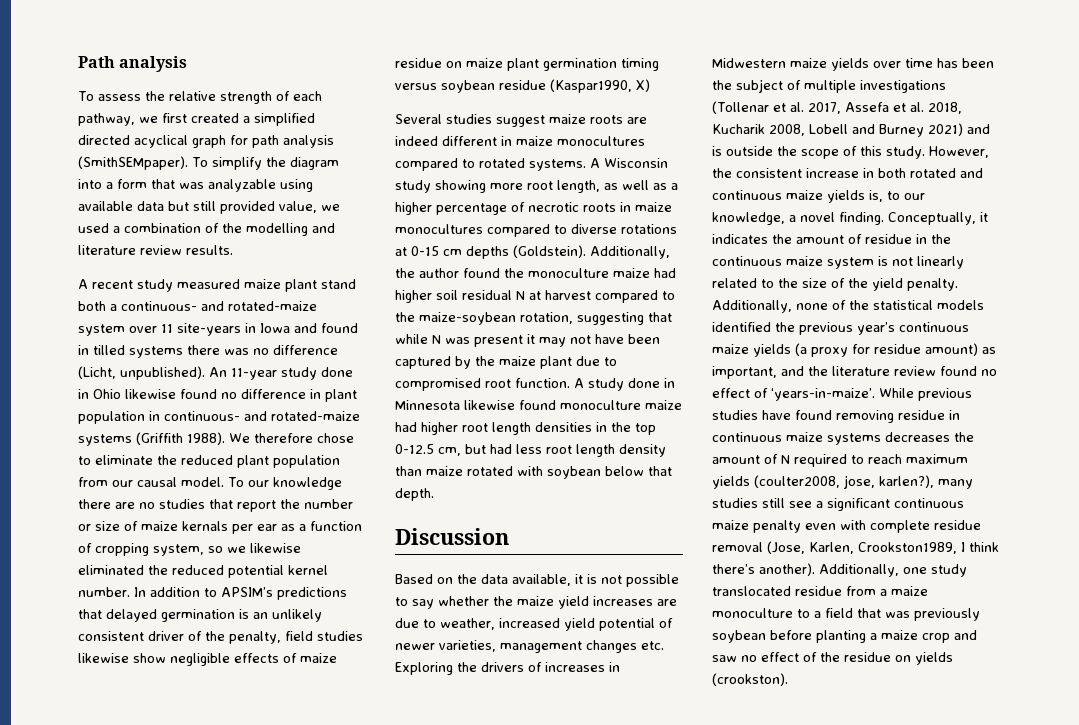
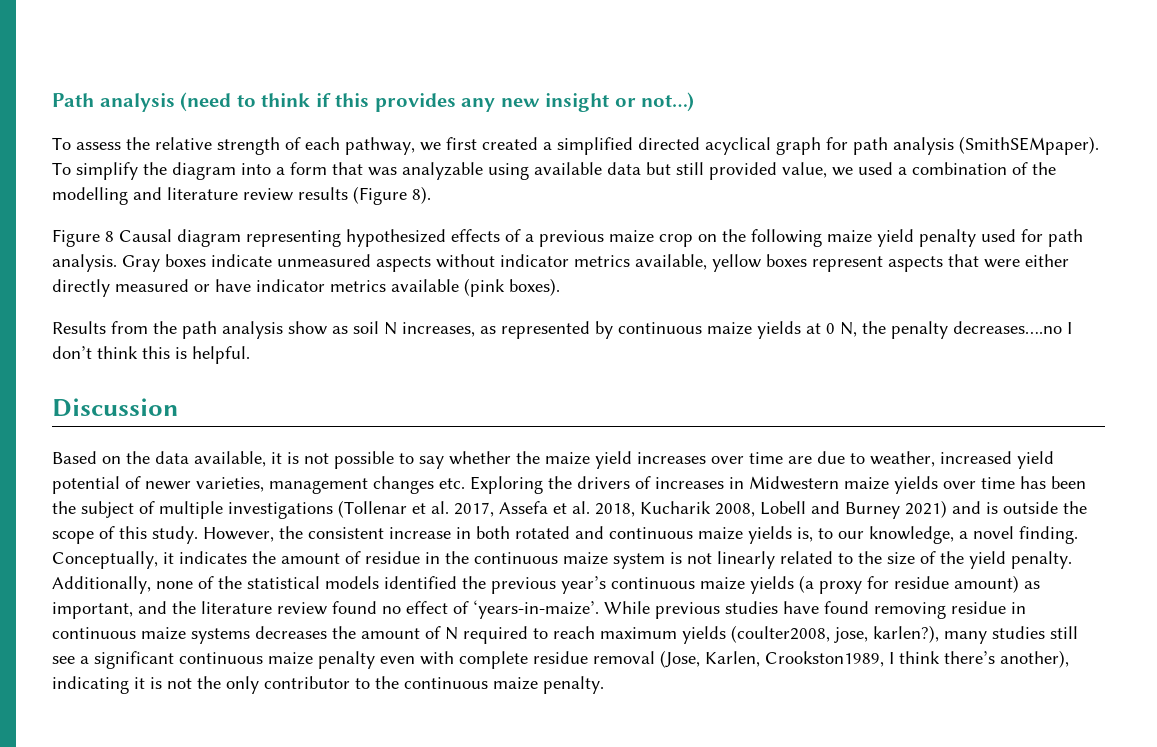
(188, 64) none -> [180,92,695,112] (need to think if this provides any new insight or not…)
[186,245,233,255] [78,279,356,292] [78,301,317,311] [78,323,358,336] [78,345,338,358] [78,366,353,380] [78,389,357,402] [78,411,360,424] [78,432,354,446] [78,455,340,468] [78,477,342,490] [78,499,353,512] [78,521,362,534] [78,543,301,556] [78,565,328,578] [78,587,347,600] [78,609,322,622] [78,631,363,644] [78,653,337,666] [395,58,659,71] [395,79,650,93] [395,114,647,127] [395,136,645,146] [395,158,668,171] [395,180,678,193] [395,202,672,215] [395,224,677,237] [395,245,670,259] [395,268,676,278] [395,290,675,303] [395,312,672,325] [395,334,660,347] [395,356,617,369] [395,378,675,391] [395,400,682,410] [395,422,656,435] [395,444,666,457] [395,466,672,479] [395,488,434,501] results. // A recent study measured maize plant stand both a continuous- and rotated-maize system over 11 site-years in Iowa and found in tilled systems there was no difference (Licht, unpublished). An 11-year study done in Ohio likewise found no difference in plant population in continuous- and rotated-maize systems (Griffith 1988). We therefore chose to eliminate the reduced plant population from our causal model. To our knowledge there are no studies that report the number or size of maize kernals per ear as a function of cropping system, so we likewise eliminated the reduced potential kernel number. In addition to APSIM’s predictions that delayed germination is an unlikely consistent driver of the penalty, field studies likewise show negligible effects of maize residue on maize plant germination timing versus soybean residue (Kaspar1990, X) // Several studies suggest maize roots are indeed different in maize monocultures compared to rotated systems. A Wisconsin study showing more root length, as well as a higher percentage of necrotic roots in maize monocultures compared to diverse rotations at 0-15 cm depths (Goldstein). Additionally, the author found the monoculture maize had higher soil residual N at harvest compared to the maize-soybean rotation, suggesting that while N was present it may not have been captured by the maize plant due to compromised root function. A study done in Minnesota likewise found monoculture maize had higher root length densities in the top 0-12.5 cm, but had less root length density than maize rotated with soybean below that depth. -> [298,186,431,205] [52,229,1083,247] [52,254,1069,272] [52,278,560,297] [52,321,1072,339] [52,346,250,364] results (Figure 8). // Figure 8 Causal diagram representing hypothesized effects of a previous maize crop on the following maize yield penalty used for path analysis. Gray boxes indicate unmeasured aspects without indicator metrics available, yellow boxes represent aspects that were either directly measured or have indicator metrics available (pink boxes). // Results from the path analysis show as soil N increases, as represented by continuous maize yields at 0 N, the penalty decreases….no I don’t think this is helpful.
(653, 601) none -> [711,452,783,464] over time
[759,563,967,577] [712,586,928,596] [712,608,980,621] [712,630,977,643] [712,652,953,665] [712,673,788,686] another). Additionally, one study translocated residue from a maize monoculture to a field that was previously soybean before planting a maize crop and saw no effect of the residue on yields (crookston). -> [1000,650,1069,668] [52,676,604,694] another), indicating it is not the only contributor to the continuous maize penalty.

